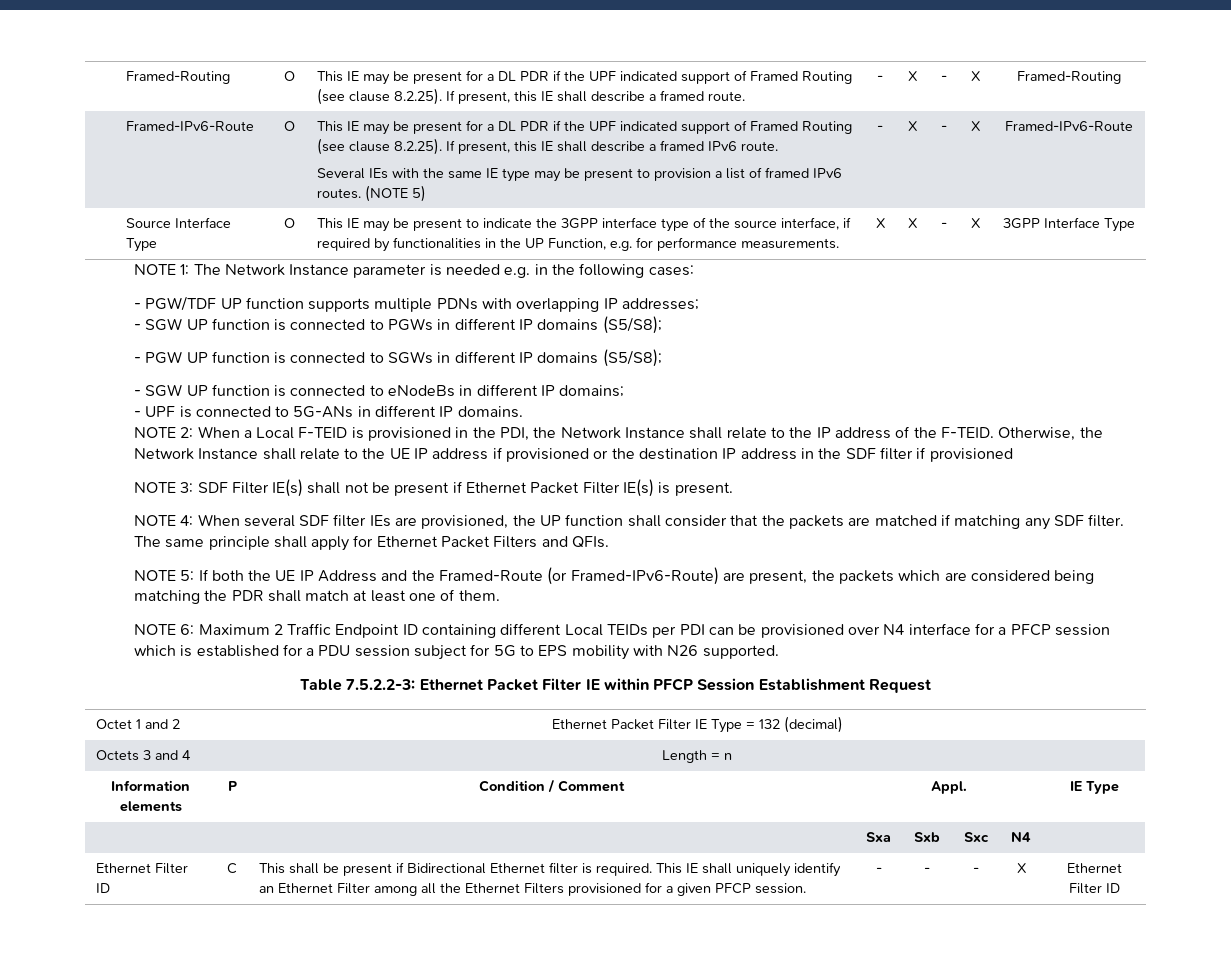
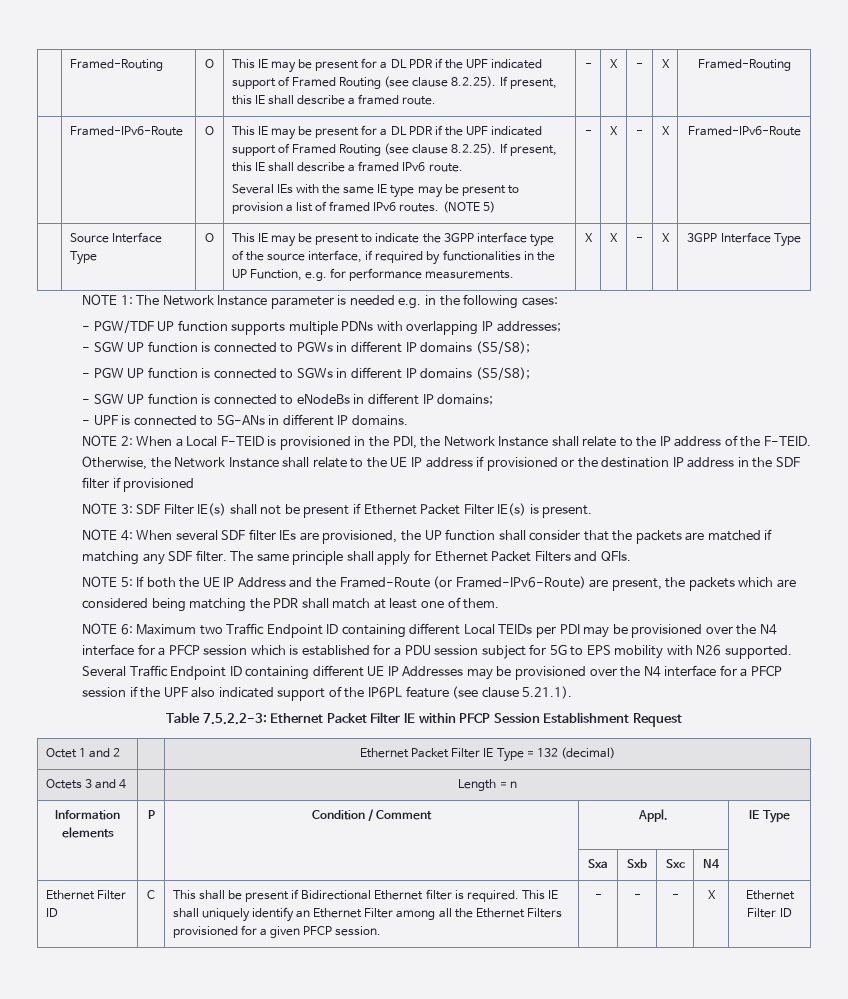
[273,624,283,635] 2 -> [199,625,223,635] two
[709,624,880,638] can be provisioned over -> [583,624,757,638] may be provisioned over the
(779, 652) none -> [82,665,782,680] [82,686,573,701] Several Traffic Endpoint ID containing different UE IP Addresses may be provisioned over the N4 interface for a PFCP session if the UPF also indicated support of the IP6PL feature (see clause 5.21.1).

